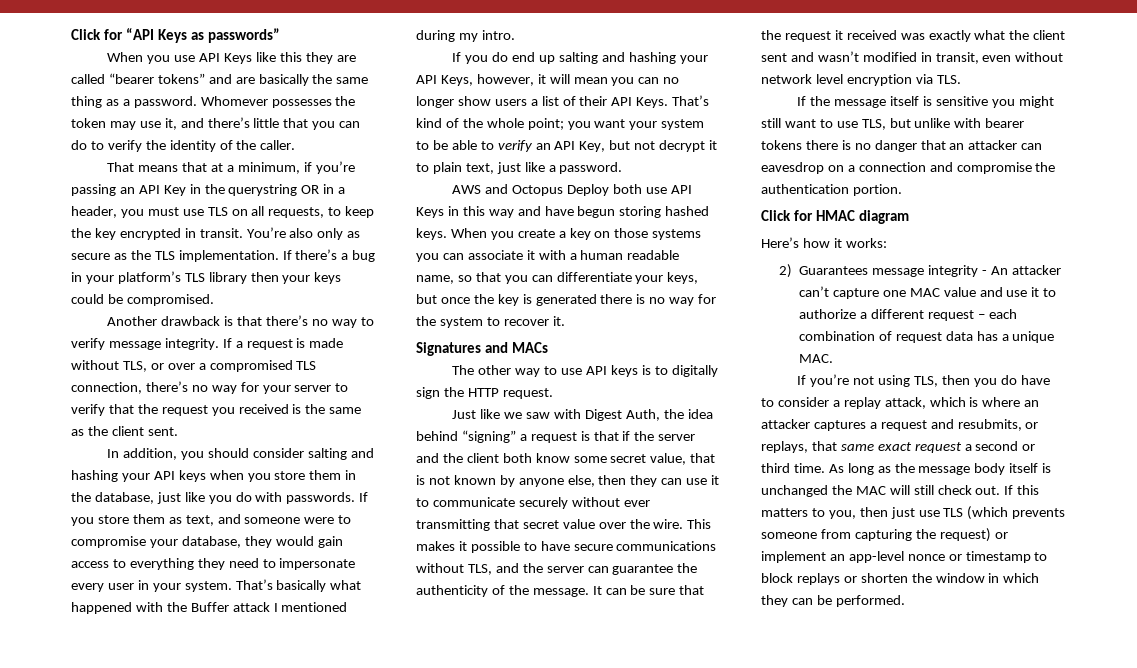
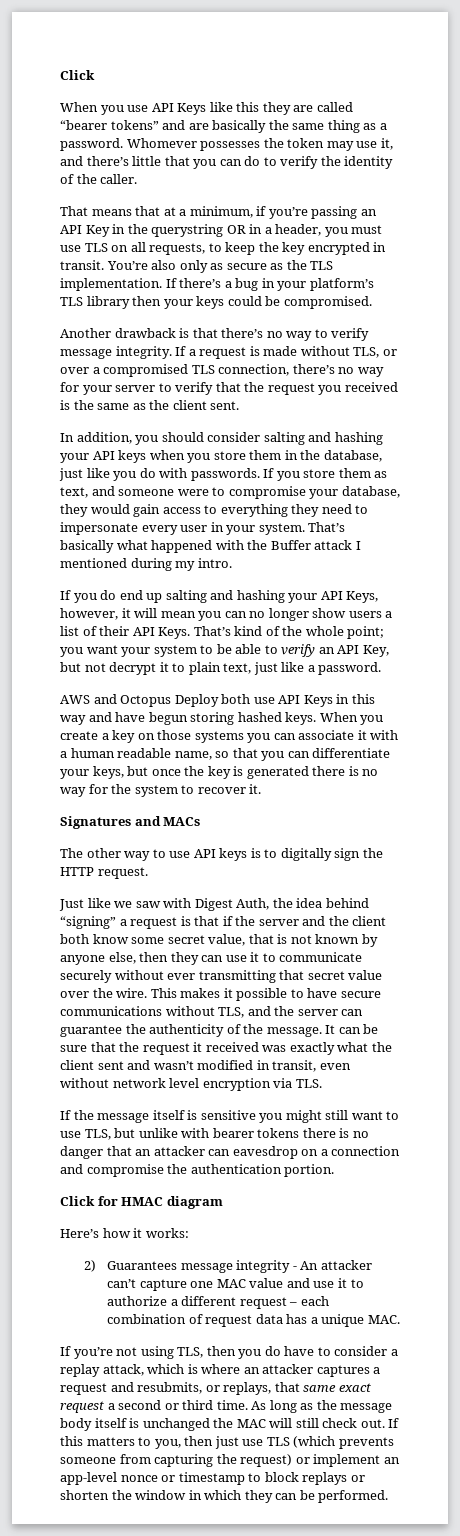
[71,28,280,43] Click for “API Keys as passwords” -> [60,70,95,80] Click

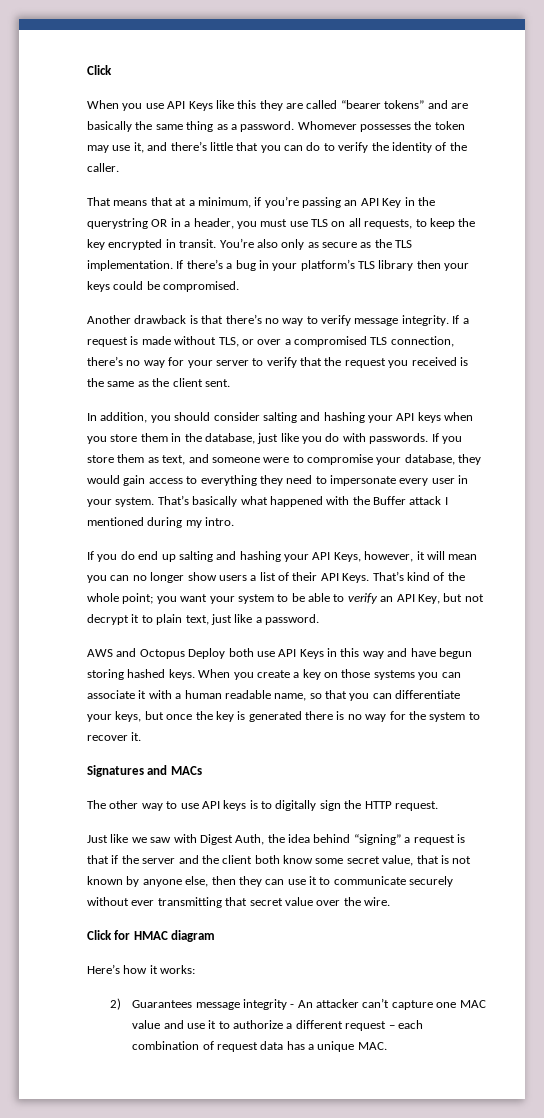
[150,988,381,1001] [60,1006,364,1018] [60,1024,379,1037] [60,1042,392,1055] [60,1060,351,1072] [60,1078,322,1091] [60,1110,400,1123] [60,1128,369,1140] [60,1146,401,1159] [60,1164,335,1177] This makes it possible to have secure communications without TLS, and the server can guarantee the authenticity of the message. It can be sure that the request it received was exactly what the client sent and wasn’t modified in transit, even without network level encryption via TLS. // If the message itself is sensitive you might still want to use TLS, but unlike with bearer tokens there is no danger that an attacker can eavesdrop on a connection and compromise the authentication portion. -> (390, 901) none
[60,1346,398,1359] [60,1364,381,1377] [60,1382,371,1395] [60,1400,393,1413] [60,1418,400,1431] [60,1436,394,1449] [60,1454,400,1467] [60,1472,365,1485] [60,1490,389,1503] // If you’re not using TLS, then you do have to consider a replay attack, which is where an attacker captures a request and resubmits, or replays, that same exact request a second or third time. As long as the message body itself is unchanged the MAC will still check out. If this matters to you, then just use TLS (which prevents someone from capturing the request) or implement an app-level nonce or timestamp to block replays or shorten the window in which they can be performed. -> (387, 1046) none

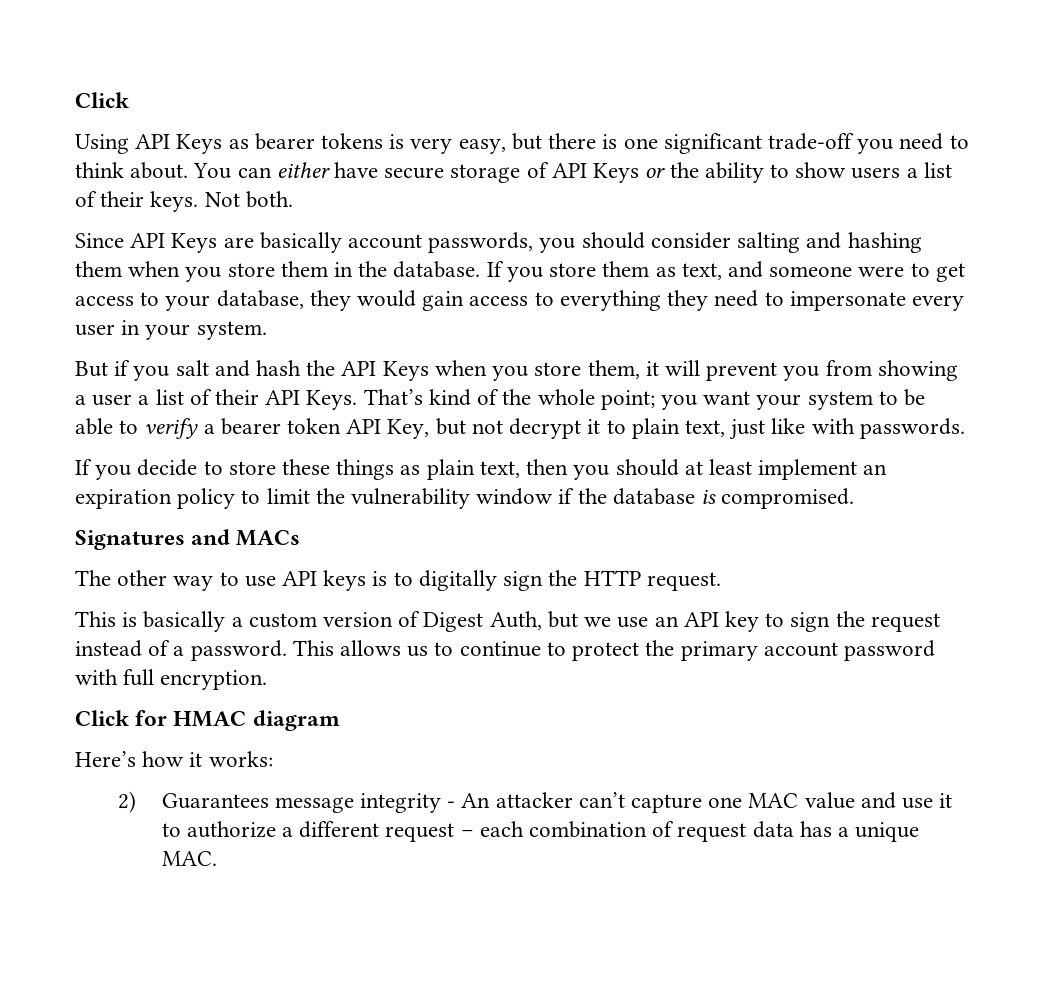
[87,100,468,111] [87,121,465,132] [87,141,467,153] [87,163,119,172] [87,196,435,208] [87,218,476,229] [87,238,413,250] [87,259,470,271] [87,281,240,292] [87,314,469,326] [87,336,454,347] [87,356,468,368] [87,378,230,387] [87,412,148,423] When you use API Keys like this they are called “bearer tokens” and are basically the same thing as a password. Whomever possesses the token may use it, and there’s little that you can do to verify the identity of the caller. // That means that at a minimum, if you’re passing an API Key in the querystring OR in a header, you must use TLS on all requests, to keep the key encrypted in transit. You’re also only as secure as the TLS implementation. If there’s a bug in your platform’s TLS library then your keys could be compromised. // Another drawback is that there’s no way to verify message integrity. If a request is made without TLS, or over a compromised TLS connection, there’s no way for your server to verify that the request you received is the same as the client sent. // In addition, -> [75,133,969,154] [75,162,952,183] [75,191,293,212] [75,232,534,253] Using API Keys as bearer tokens is very easy, but there is one significant trade-off you need to think about. You can either have secure storage of API Keys or the ability to show users a list of their keys. Not both. // Since API Keys are basically account passwords,
[368,412,441,423] your API keys -> [75,261,122,277] them
[204,433,429,444] database, just like you do with passwords. -> [393,261,481,278] database.
[307,454,373,465] compromise -> [935,263,965,282] [75,292,160,306] get access to
[157,495,448,507] [87,517,235,528] [87,551,478,562] [87,572,247,583] That’s basically what happened with the Buffer attack I mentioned during my intro. // If you do end up salting and hashing your API Keys, however, it will mean you can no longer show users -> [75,360,958,381] [75,394,133,406] // But if you salt and hash the API Keys when you store them, it will prevent you from showing a user
[380,596,394,602] an -> [203,418,342,435] a bearer token
[255,614,319,625] [87,648,472,659] [87,669,461,680] [87,690,461,701] [87,711,480,722] [87,732,142,741] a password. // AWS and Octopus Deploy both use API Keys in this way and have begun storing hashed keys. When you create a key on those systems you can associate it with a human readable name, so that you can differentiate your keys, but once the key is generated there is no way for the system to recover it. -> [811,418,965,439] [75,459,888,480] [75,488,855,509] with passwords. // If you decide to store these things as plain text, then you should at least implement an expiration policy to limit the vulnerability window if the database is compromised.
[87,834,465,845] [87,855,472,866] [87,876,454,887] [87,897,390,908] Just like we saw with Digest Auth, the idea behind “signing” a request is that if the server and the client both know some secret value, that is not known by anyone else, then they can use it to communicate securely without ever transmitting that secret value over the wire. -> [75,611,940,632] [75,640,935,661] [75,669,268,690] This is basically a custom version of Digest Auth, but we use an API key to sign the request instead of a password. This allows us to continue to protect the primary account password with full encryption.

